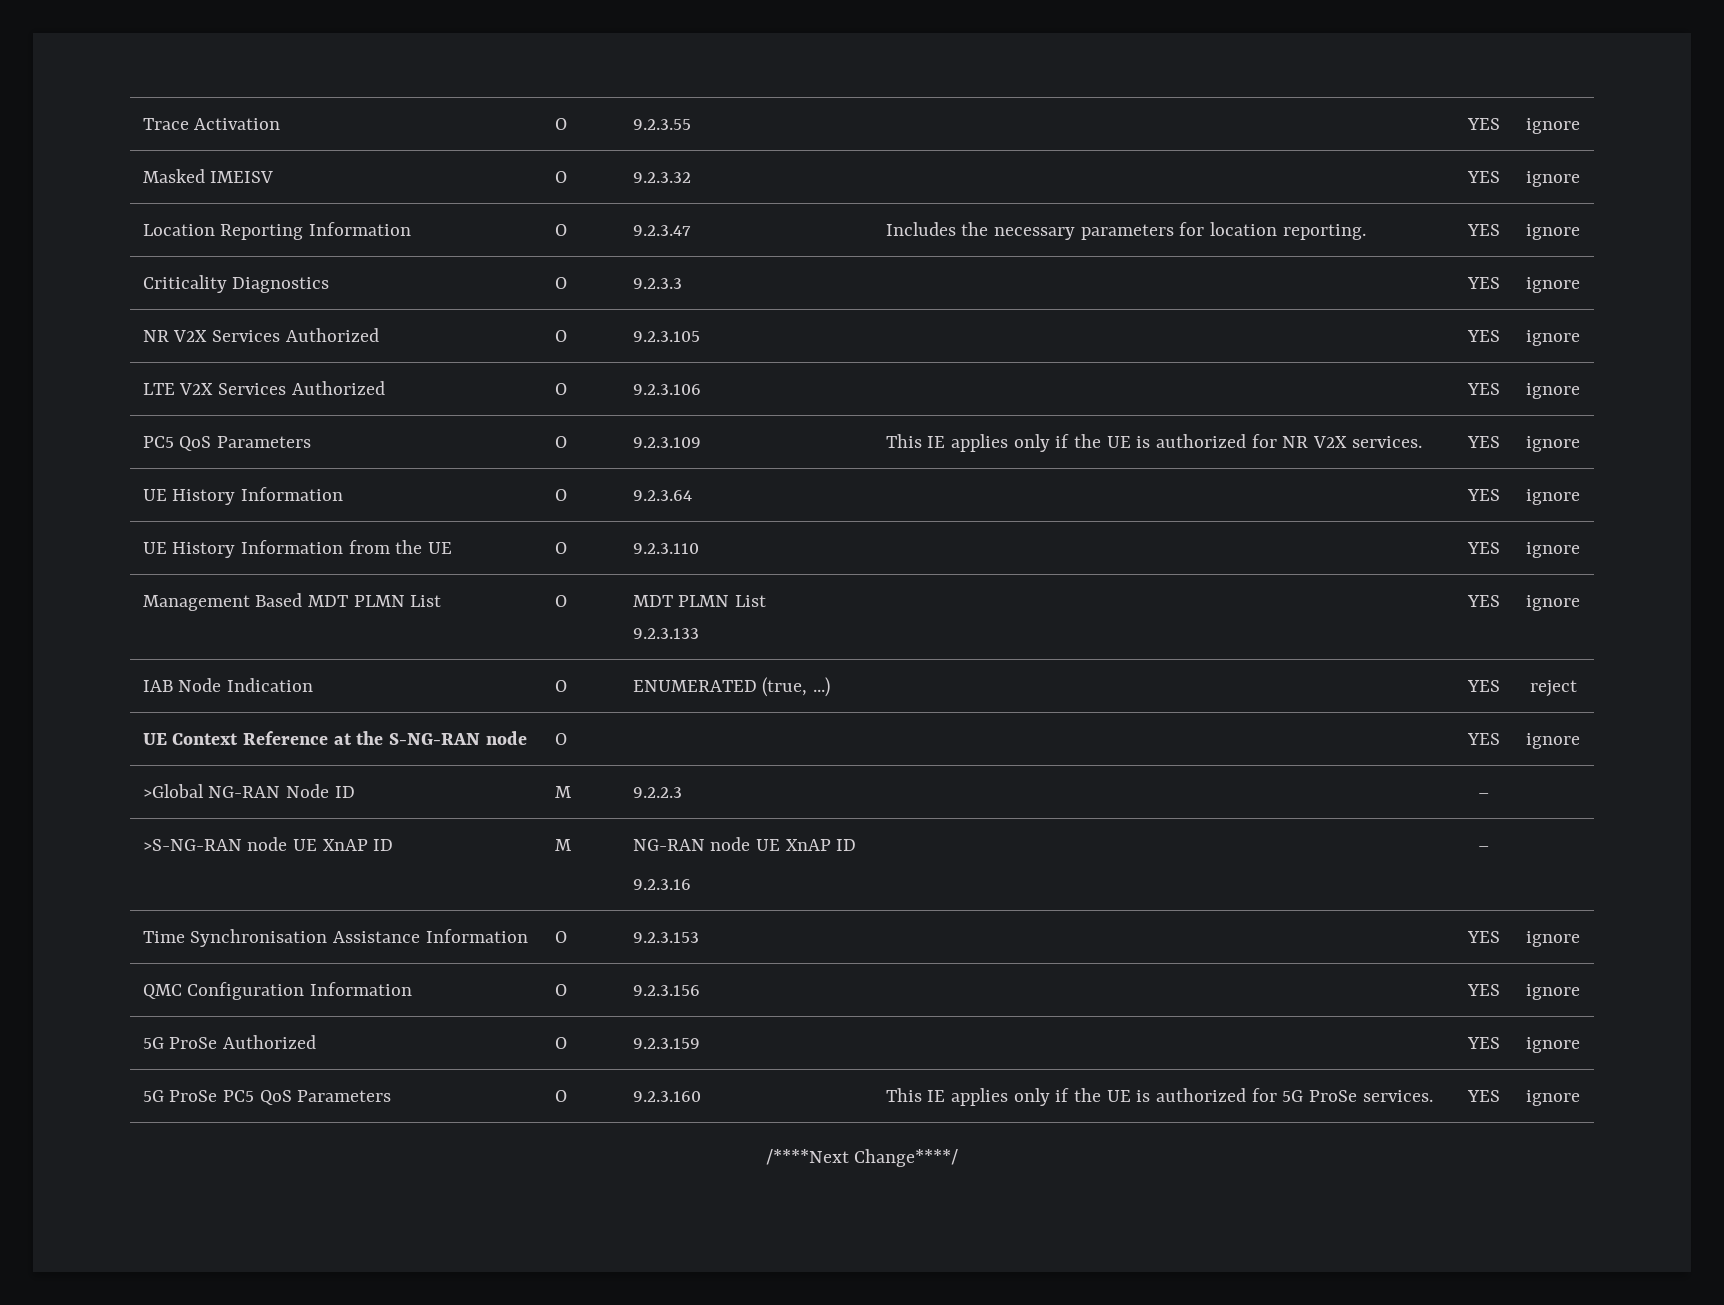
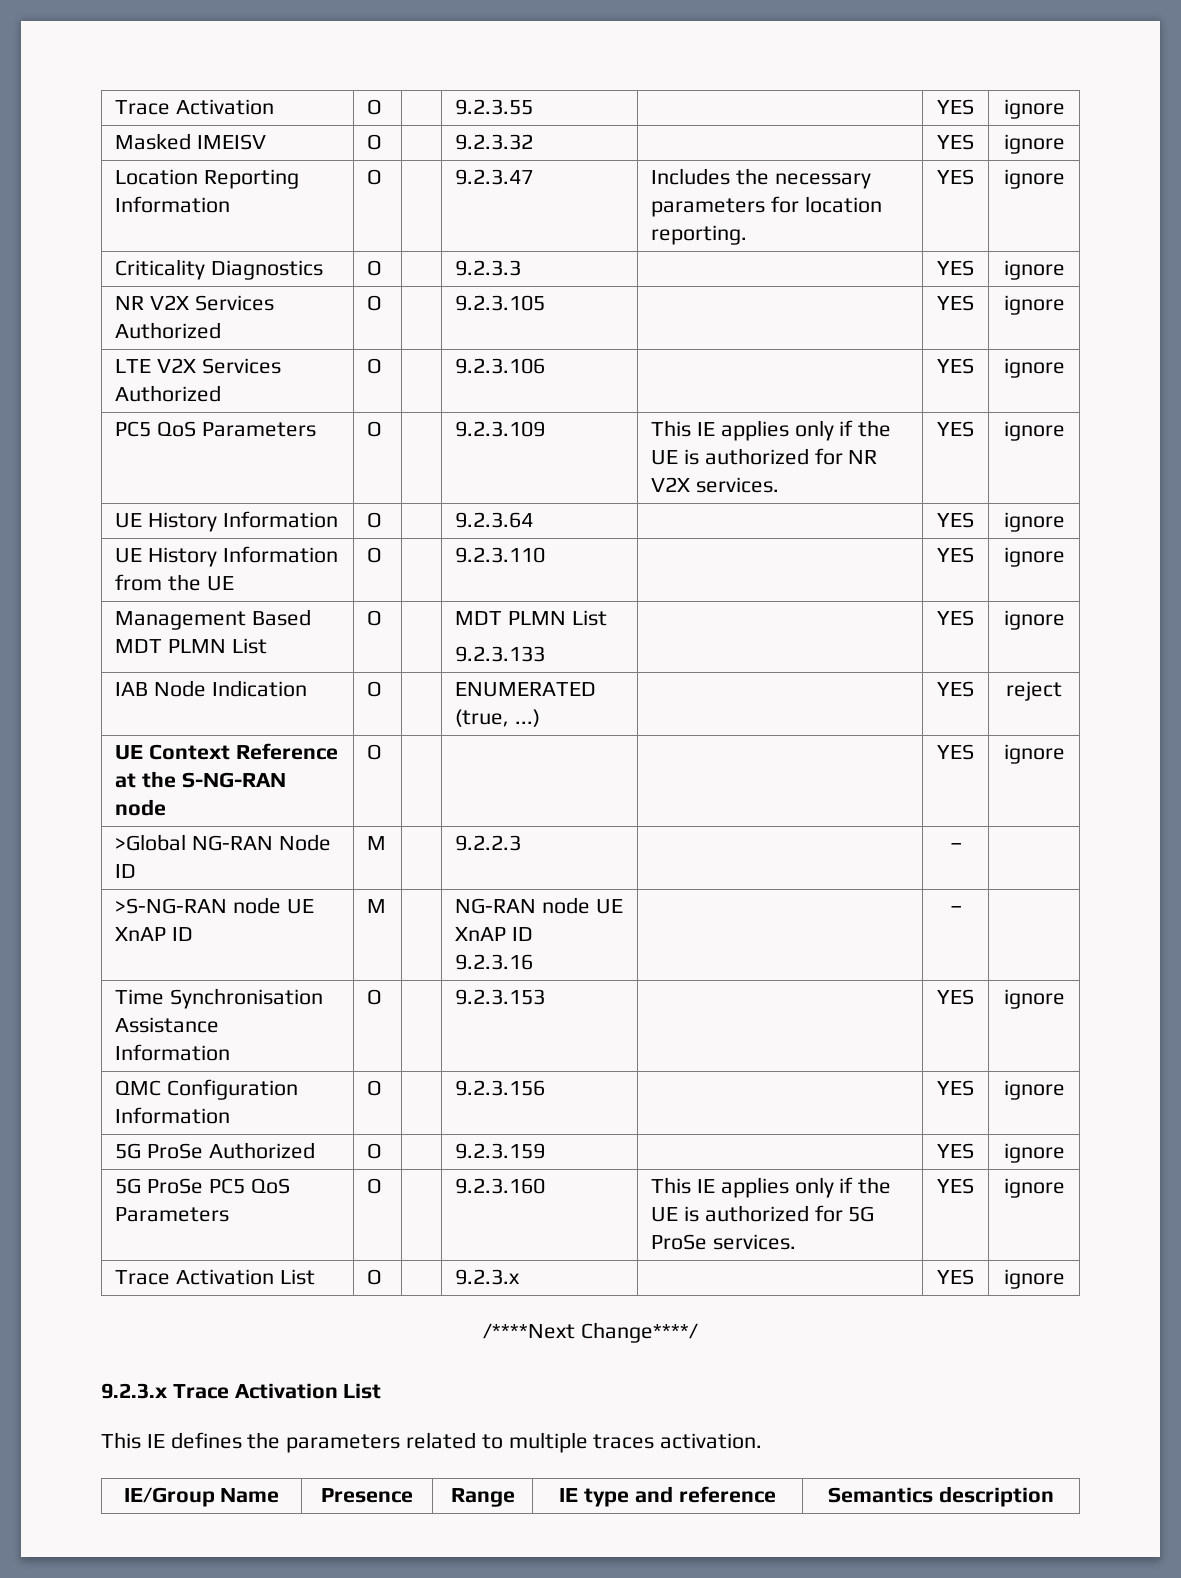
[765,1149,959,1167] // /****Next Change****/ -> [115,1269,315,1285] [367,1269,383,1285] [455,1269,521,1285] [937,1269,974,1285] [1003,1269,1065,1289] [483,1322,698,1343] [101,1383,382,1399] [101,1432,763,1453] [123,1487,280,1507] [321,1488,413,1503] [450,1488,515,1507] [559,1486,776,1507] [828,1486,1054,1507] // Trace Activation List | O | | 9.2.3.x | | YES | ignore // /****Next Change****/ // 9.2.3.x Trace Activation List // This IE defines the parameters related to multiple traces activation. // IE/Group Name | Presence | Range | IE type and reference | Semantics description

